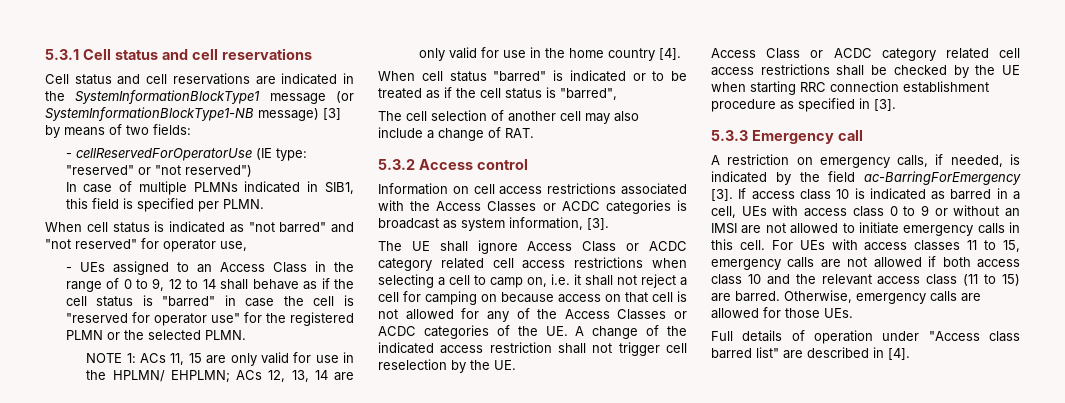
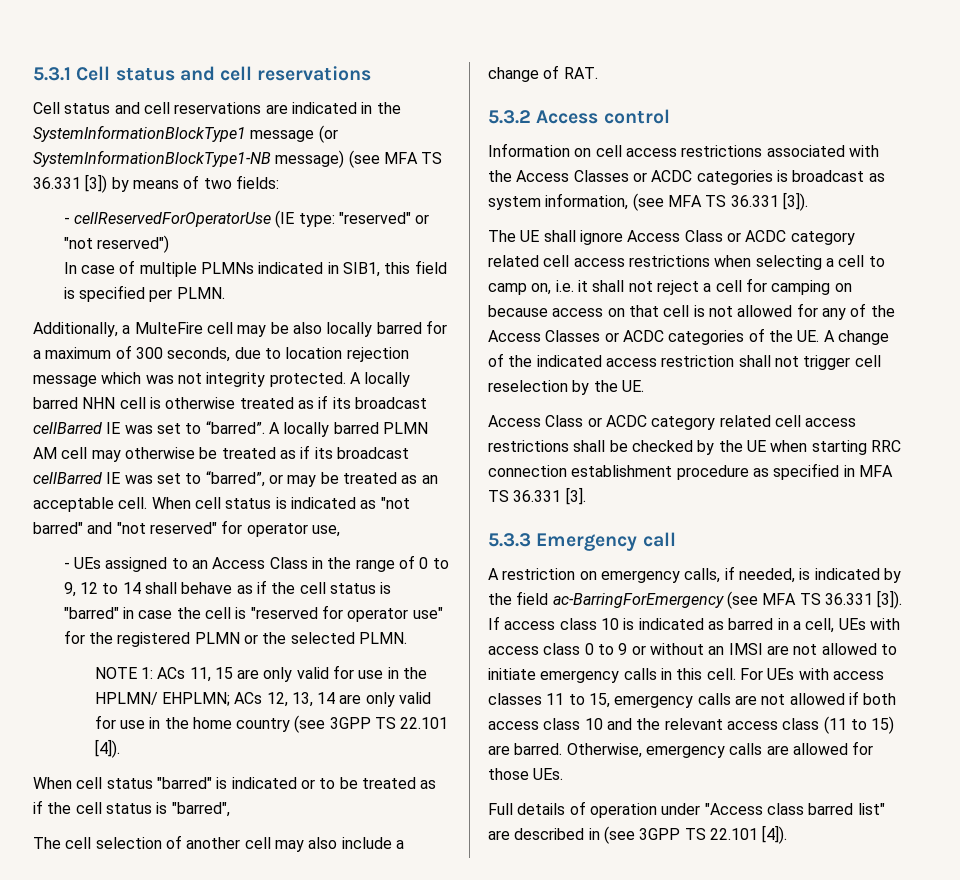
[323,108,341,120] [3] -> [348,150,443,168] [33,174,108,193] (see MFA TS 36.331 [3])
(264, 204) none -> [33,320,447,337] [33,345,409,362] [33,372,411,387] [33,395,427,409] [33,421,428,437] [33,445,409,462] [33,471,438,487] [33,497,148,512] Additionally, a MulteFire cell may be also locally barred for a maximum of 300 seconds, due to location rejection message which was not integrity protected. A locally barred NHN cell is otherwise treated as if its broadcast cellBarred IE was set to “barred”. A locally barred PLMN AM cell may otherwise be treated as if its broadcast cellBarred IE was set to “barred”, or may be treated as an acceptable cell.
[659,48,682,60] [4]. -> [294,715,449,733] [94,739,120,758] (see 3GPP TS 22.101 [4]).
[587,218,609,230] [3]. -> [632,192,808,211] (see MFA TS 36.331 [3]).
(870, 103) none -> [858,465,893,477] [488,490,562,502] MFA TS 36.331
[711,189,733,201] [3]. -> [726,590,903,609] (see MFA TS 36.331 [3]).
[888,348,910,360] [4]. -> [603,825,788,844] (see 3GPP TS 22.101 [4]).

